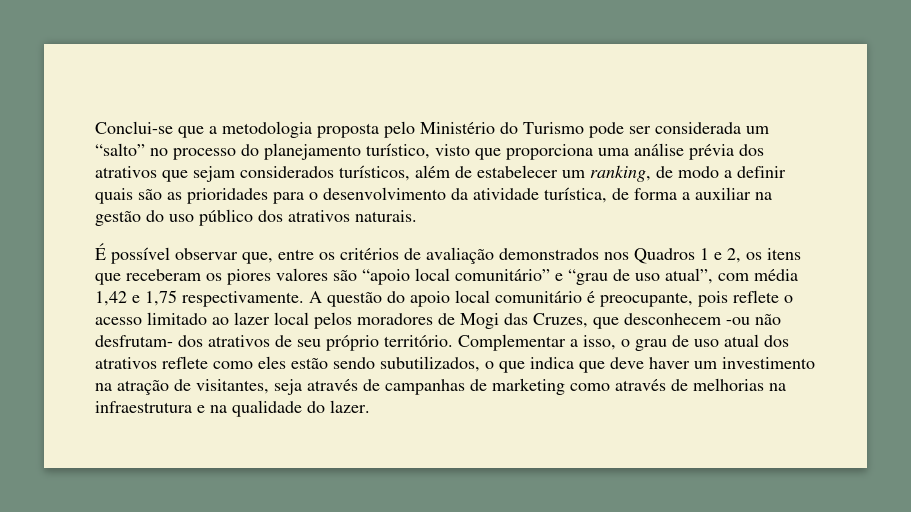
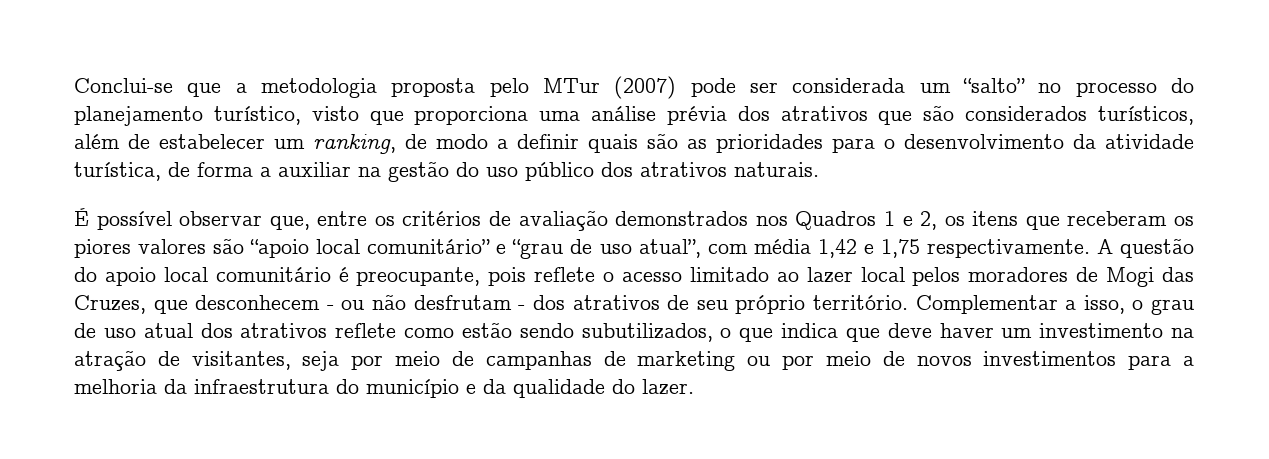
[420,122,584,134] Ministério do Turismo -> [543,76,677,99] MTur (2007)
[193,166,235,182] sejam -> [923,105,955,121] são
[726,314,781,325] [95,335,173,347] -ou não desfrutam- -> [326,294,526,310] - ou não desfrutam -
[258,356,286,369] eles -> (454, 333) none
[307,379,358,391] através -> [351,351,441,370] por meio
[570,378,786,391] [95,401,227,413] como através de melhorias na infraestrutura e na -> [747,351,1195,370] [74,379,506,398] ou por meio de novos investimentos para a melhoria da infraestrutura do município e da

